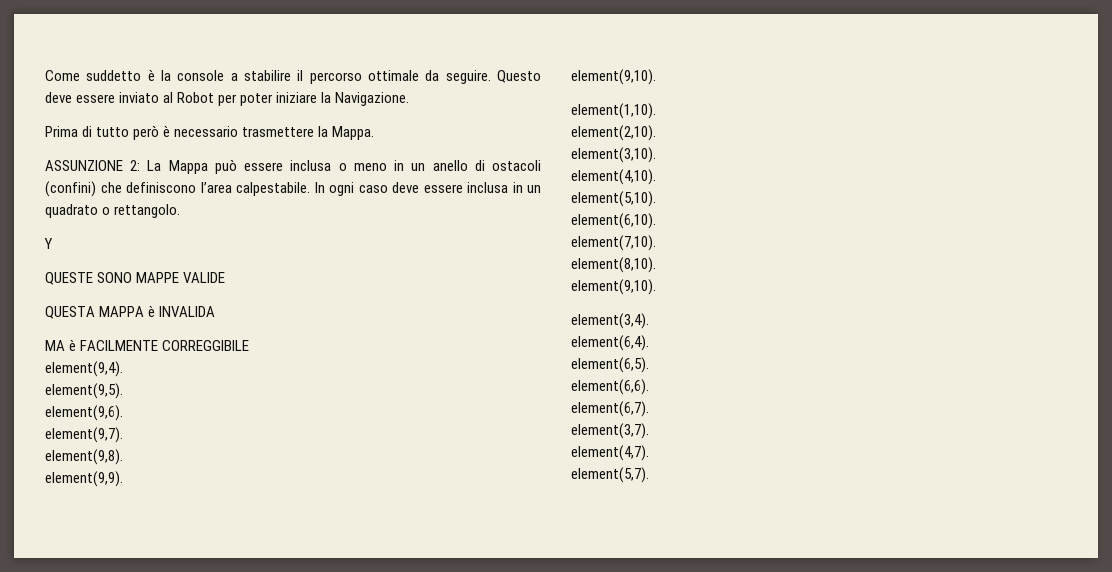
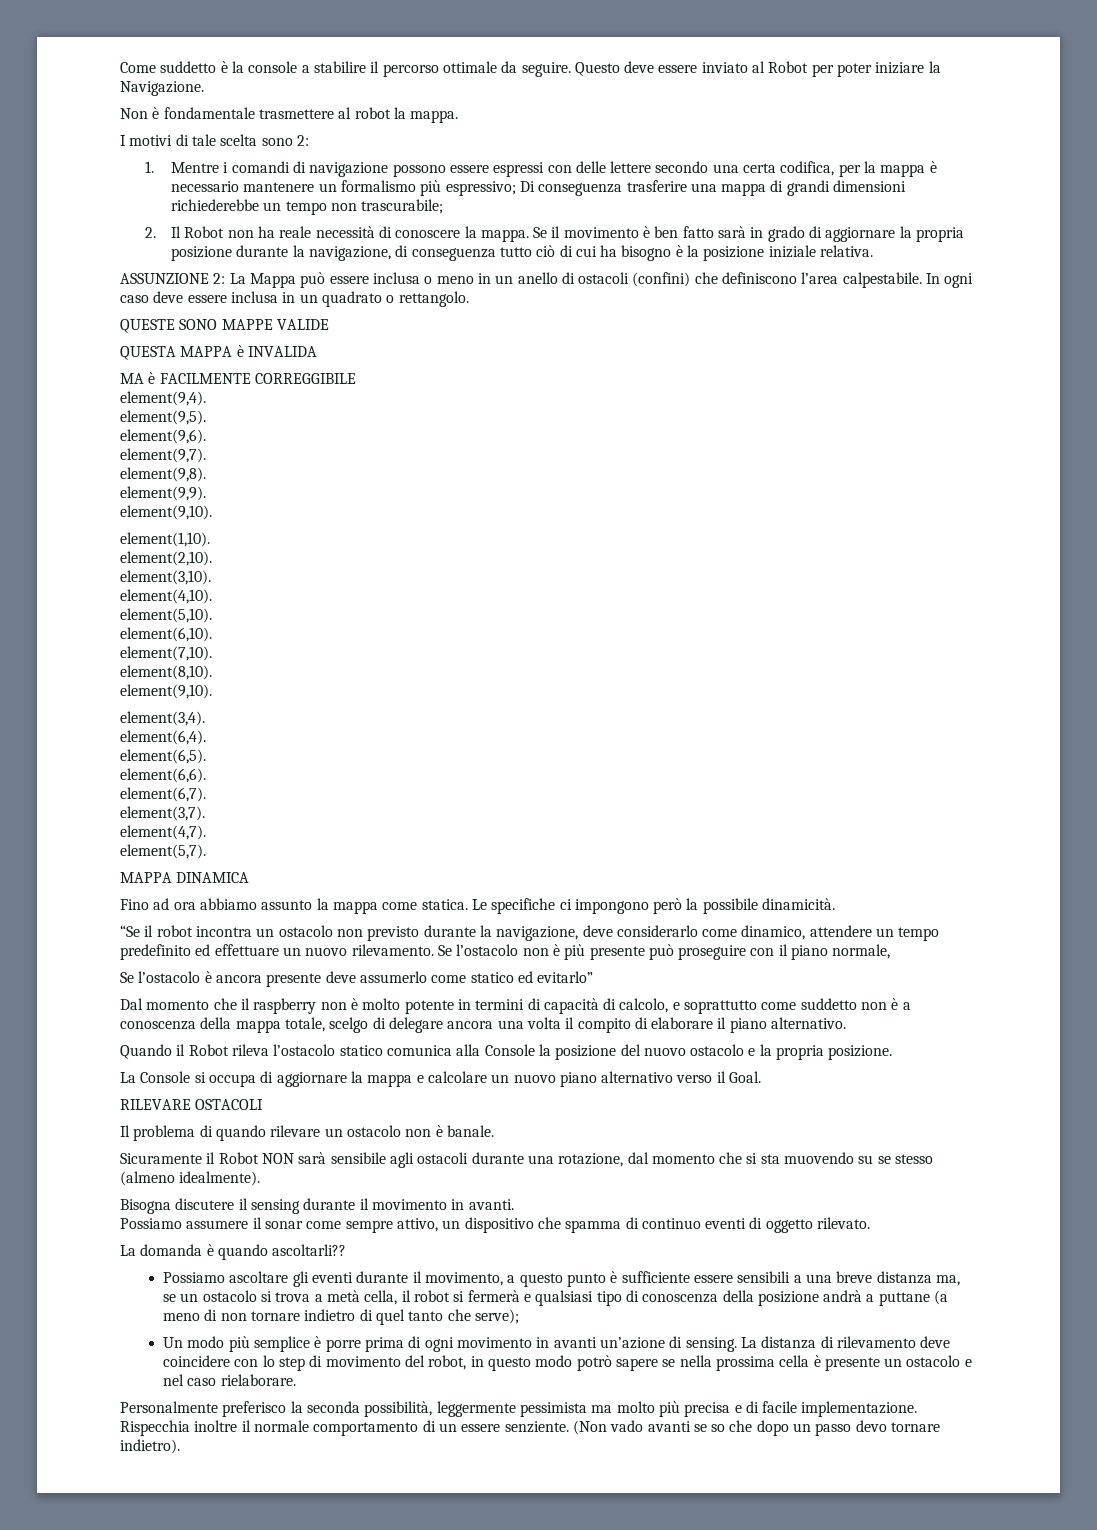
[45,125,375,140] Prima di tutto però è necessario trasmettere la Mappa. -> [120,107,459,123] [120,134,309,146] [145,161,937,177] [170,180,907,196] [170,199,444,215] [145,226,964,242] [170,245,874,261] Non è fondamentale trasmettere al robot la mappa. // I motivi di tale scelta sono 2: // 1. Mentre i comandi di navigazione possono essere espressi con delle lettere secondo una certa codifica, per la mappa è necessario mantenere un formalismo più espressivo; Di conseguenza trasferire una mappa di grandi dimensioni richiederebbe un tempo non trascurabile; // 2. Il Robot non ha reale necessità di conoscere la mappa. Se il movimento è ben fatto sarà in grado di aggiornare la propria posizione durante la navigazione, di conseguenza tutto ciò di cui ha bisogno è la posizione iniziale relativa.
[44,238,53,249] // Y -> (469, 299) none
(649, 475) none -> [120,872,250,883] [120,898,836,914] [120,925,940,941] [120,944,891,960] [120,971,594,987] [120,998,911,1014] [120,1017,847,1033] [120,1044,893,1060] [120,1071,762,1087] [120,1099,264,1110] [120,1125,494,1141] [120,1152,934,1168] [120,1171,261,1186] [120,1198,514,1214] [120,1217,871,1233] [120,1244,347,1260] [163,1271,960,1287] [163,1290,949,1306] [163,1309,519,1325] [163,1336,951,1352] [163,1355,972,1371] [163,1374,296,1386] [120,1401,918,1417] [120,1420,941,1436] [120,1439,180,1454] // MAPPA DINAMICA // Fino ad ora abbiamo assunto la mappa come statica. Le specifiche ci impongono però la possibile dinamicità. // “Se il robot incontra un ostacolo non previsto durante la navigazione, deve considerarlo come dinamico, attendere un tempo predefinito ed effettuare un nuovo rilevamento. Se l’ostacolo non è più presente può proseguire con il piano normale, // Se l’ostacolo è ancora presente deve assumerlo come statico ed evitarlo” // Dal momento che il raspberry non è molto potente in termini di capacità di calcolo, e soprattutto come suddetto non è a conoscenza della mappa totale, scelgo di delegare ancora una volta il compito di elaborare il piano alternativo. // Quando il Robot rileva l’ostacolo statico comunica alla Console la posizione del nuovo ostacolo e la propria posizione. // La Console si occupa di aggiornare la mappa e calcolare un nuovo piano alternativo verso il Goal. // RILEVARE OSTACOLI // Il problema di quando rilevare un ostacolo non è banale. // Sicuramente il Robot NON sarà sensibile agli ostacoli durante una rotazione, dal momento che si sta muovendo su se stesso (almeno idealmente). // Bisogna discutere il sensing durante il movimento in avanti. // Possiamo assumere il sonar come sempre attivo, un dispositivo che spamma di continuo eventi di oggetto rilevato. // La domanda è quando ascoltarli?? // Possiamo ascoltare gli eventi durante il movimento, a questo punto è sufficiente essere sensibili a una breve distanza ma, se un ostacolo si trova a metà cella, il robot si fermerà e qualsiasi tipo di conoscenza della posizione andrà a puttane (a meno di non tornare indietro di quel tanto che serve); // Un modo più semplice è porre prima di ogni movimento in avanti un’azione di sensing. La distanza di rilevamento deve coincidere con lo step di movimento del robot, in questo modo potrò sapere se nella prossima cella è presente un ostacolo e nel caso rielaborare. // Personalmente preferisco la seconda possibilità, leggermente pessimista ma molto più precisa e di facile implementazione. Rispecchia inoltre il normale comportamento di un essere senziente. (Non vado avanti se so che dopo un passo devo tornare indietro).

